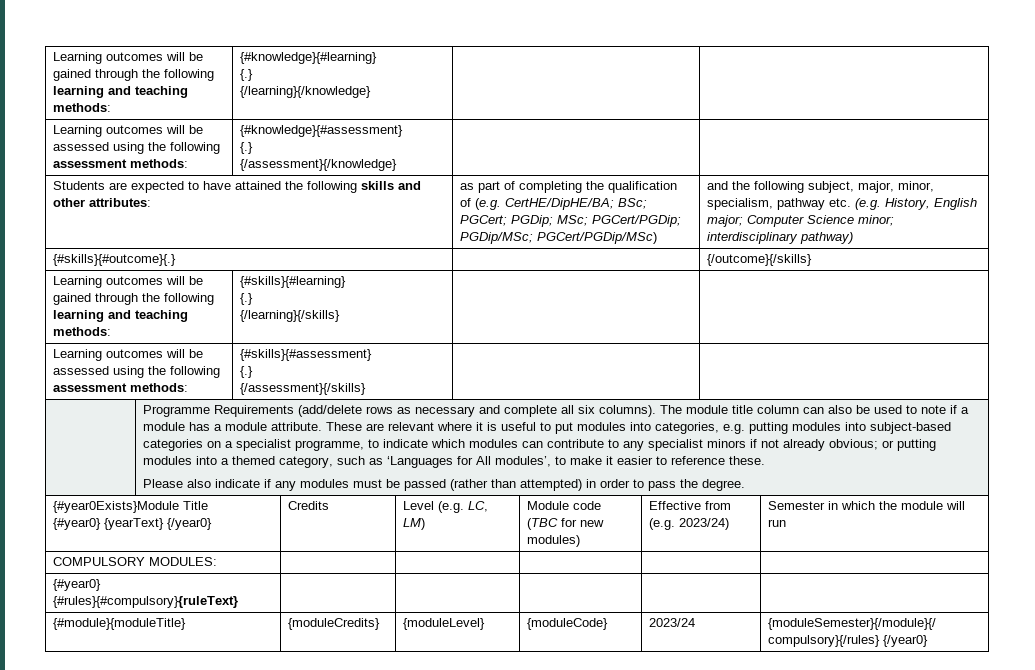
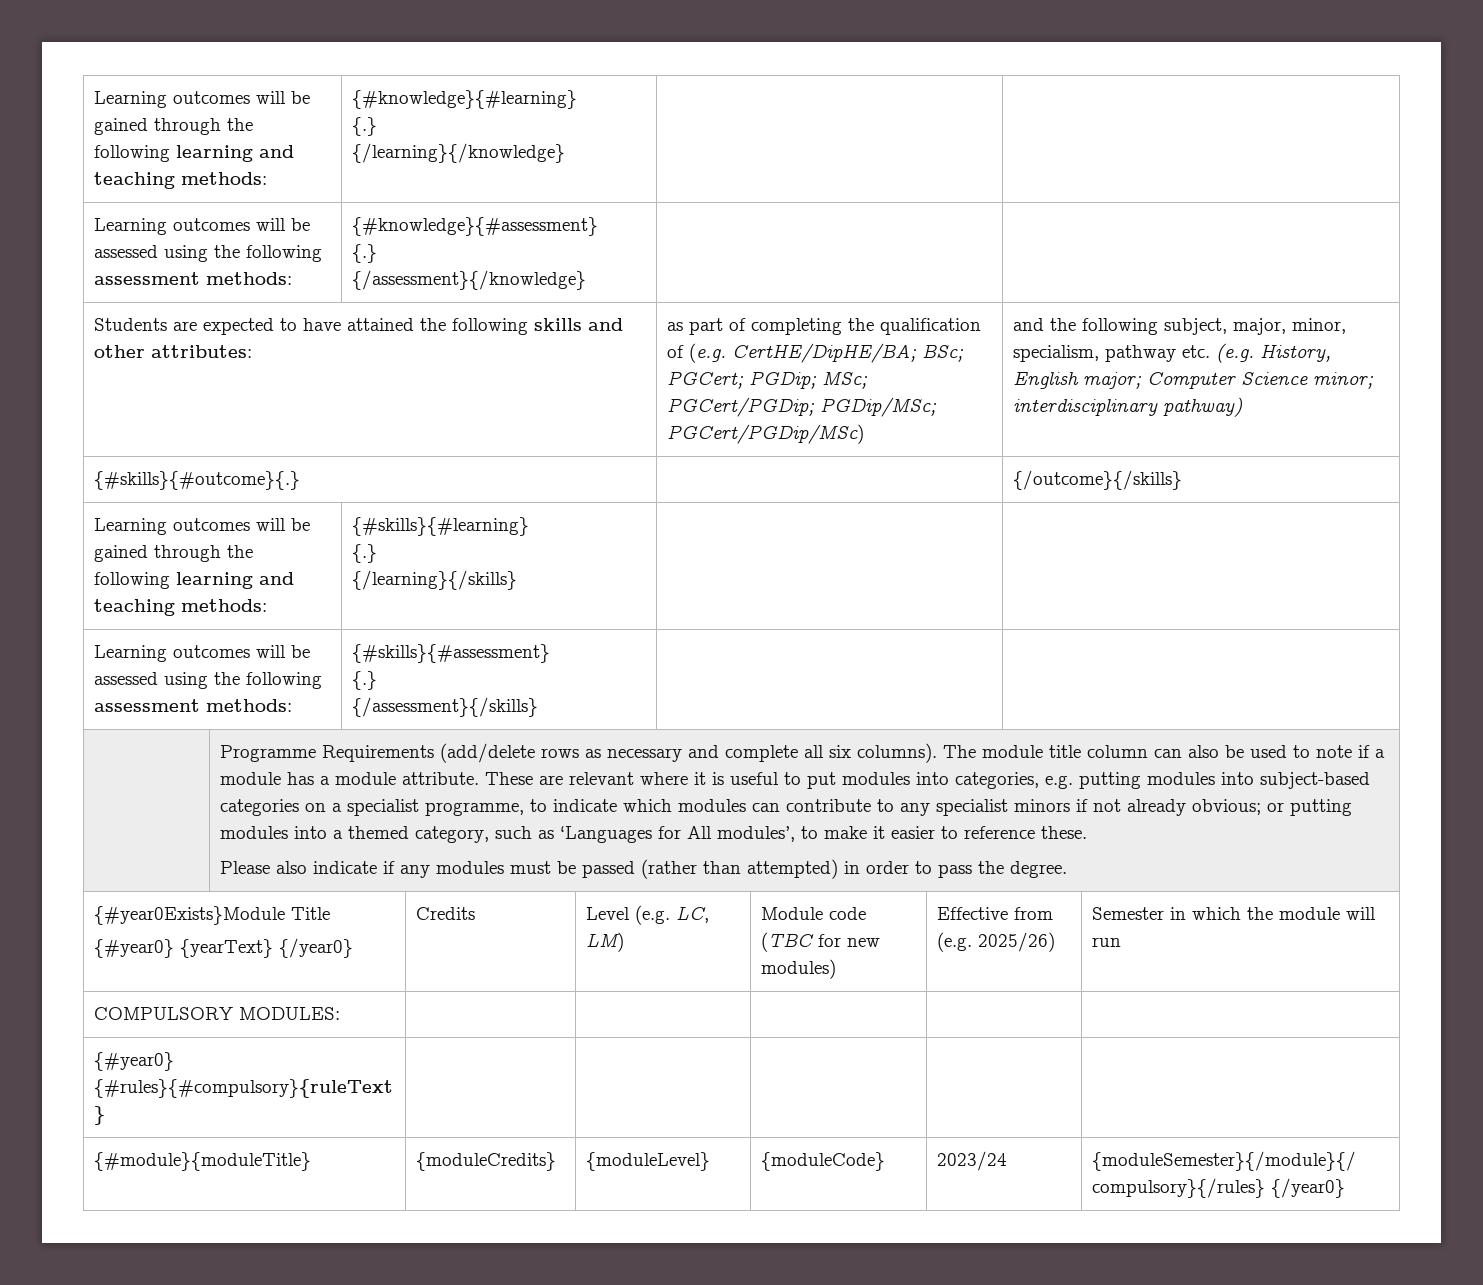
[679,518,730,530] 2023/24) -> [978,932,1056,952] 2025/26)

